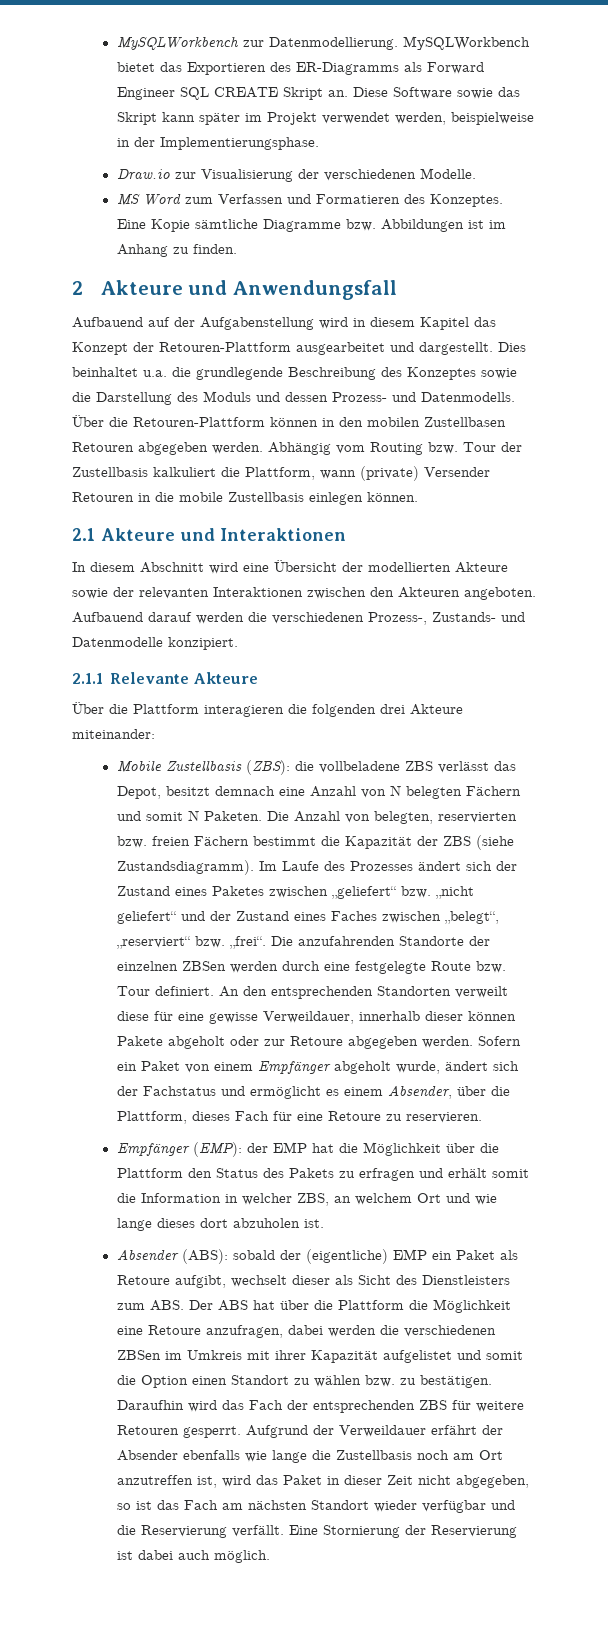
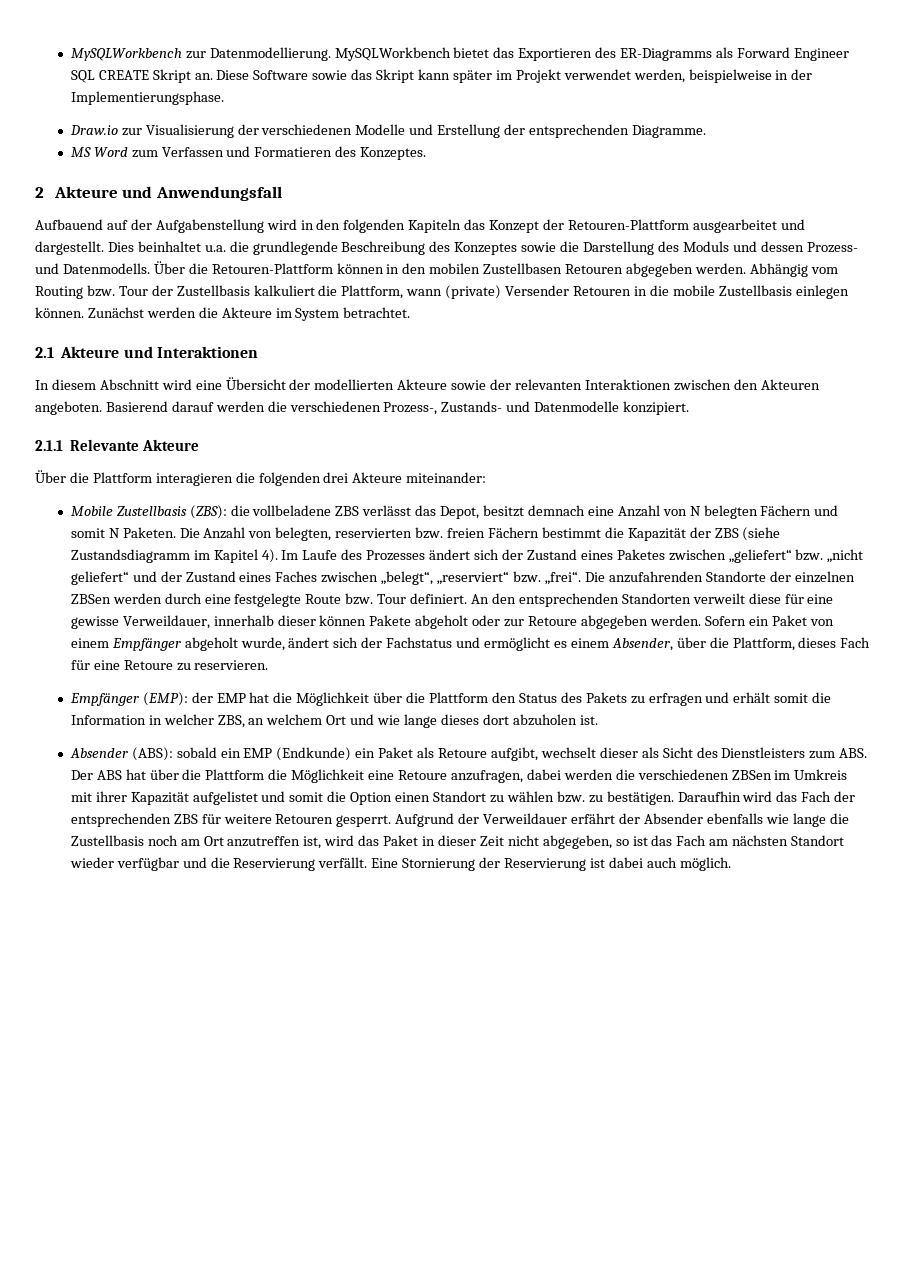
[419,168,476,179] Modelle. -> [355,124,706,138] Modelle und Erstellung der entsprechenden Diagramme.
[116,219,506,232] [116,244,237,257] Eine Kopie sämtliche Diagramme bzw. Abbildungen ist im Anhang zu finden. -> (427, 153) none
[370,317,469,330] diesem Kapitel -> [316,219,462,233] den folgenden Kapiteln
(418, 497) none -> [87,307,411,321] Zunächst werden die Akteure im System betrachtet.
[72,612,143,623] Aufbauend -> [105,401,168,412] Basierend
[116,860,254,875] Zustandsdiagramm). -> [70,549,278,563] Zustandsdiagramm im Kapitel 4).
[279,1249,427,1264] der (eigentliche) EMP -> [220,747,352,761] ein EMP (Endkunde)

